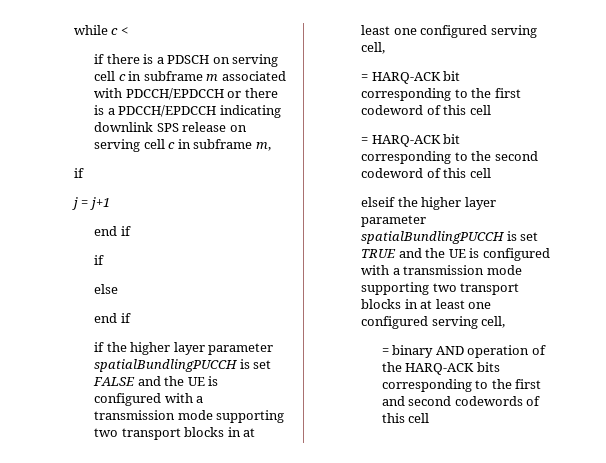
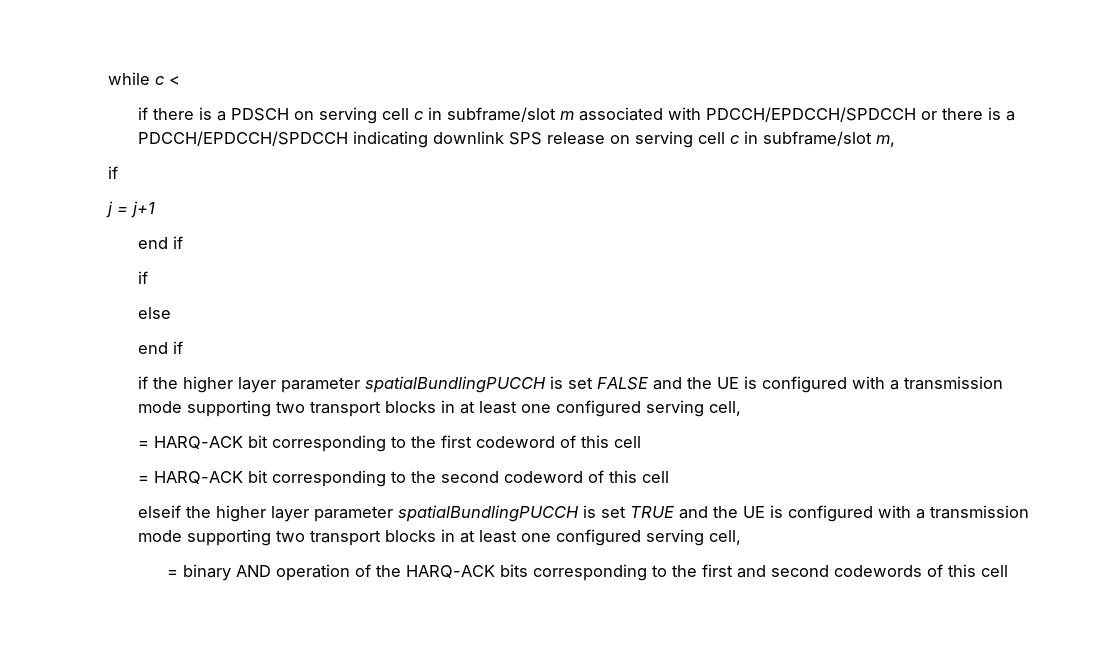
[143,71,203,81] subframe -> [446,107,556,122] subframe/slot
[125,88,224,100] PDCCH/EPDCCH -> [705,107,916,122] PDCCH/EPDCCH/SPDCCH
[118,105,217,117] PDCCH/EPDCCH -> [137,131,348,146] PDCCH/EPDCCH/SPDCCH
[193,139,253,149] subframe -> [762,131,872,146] subframe/slot

